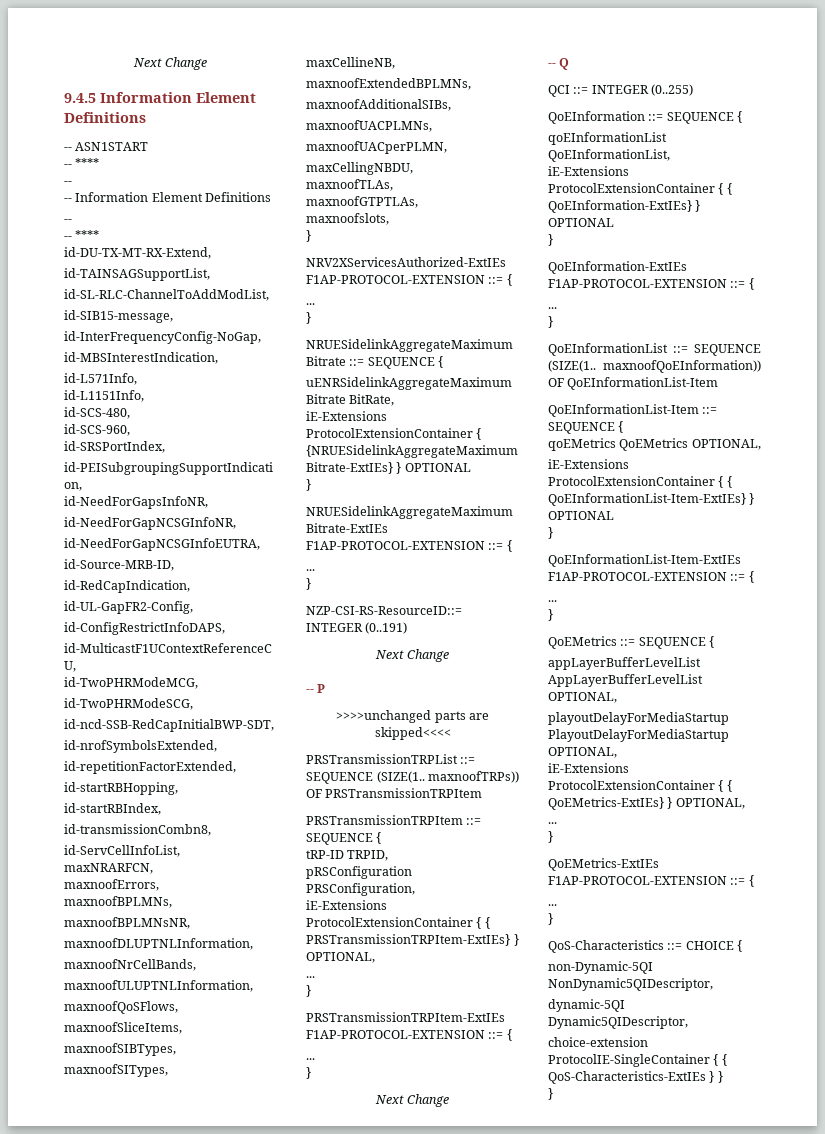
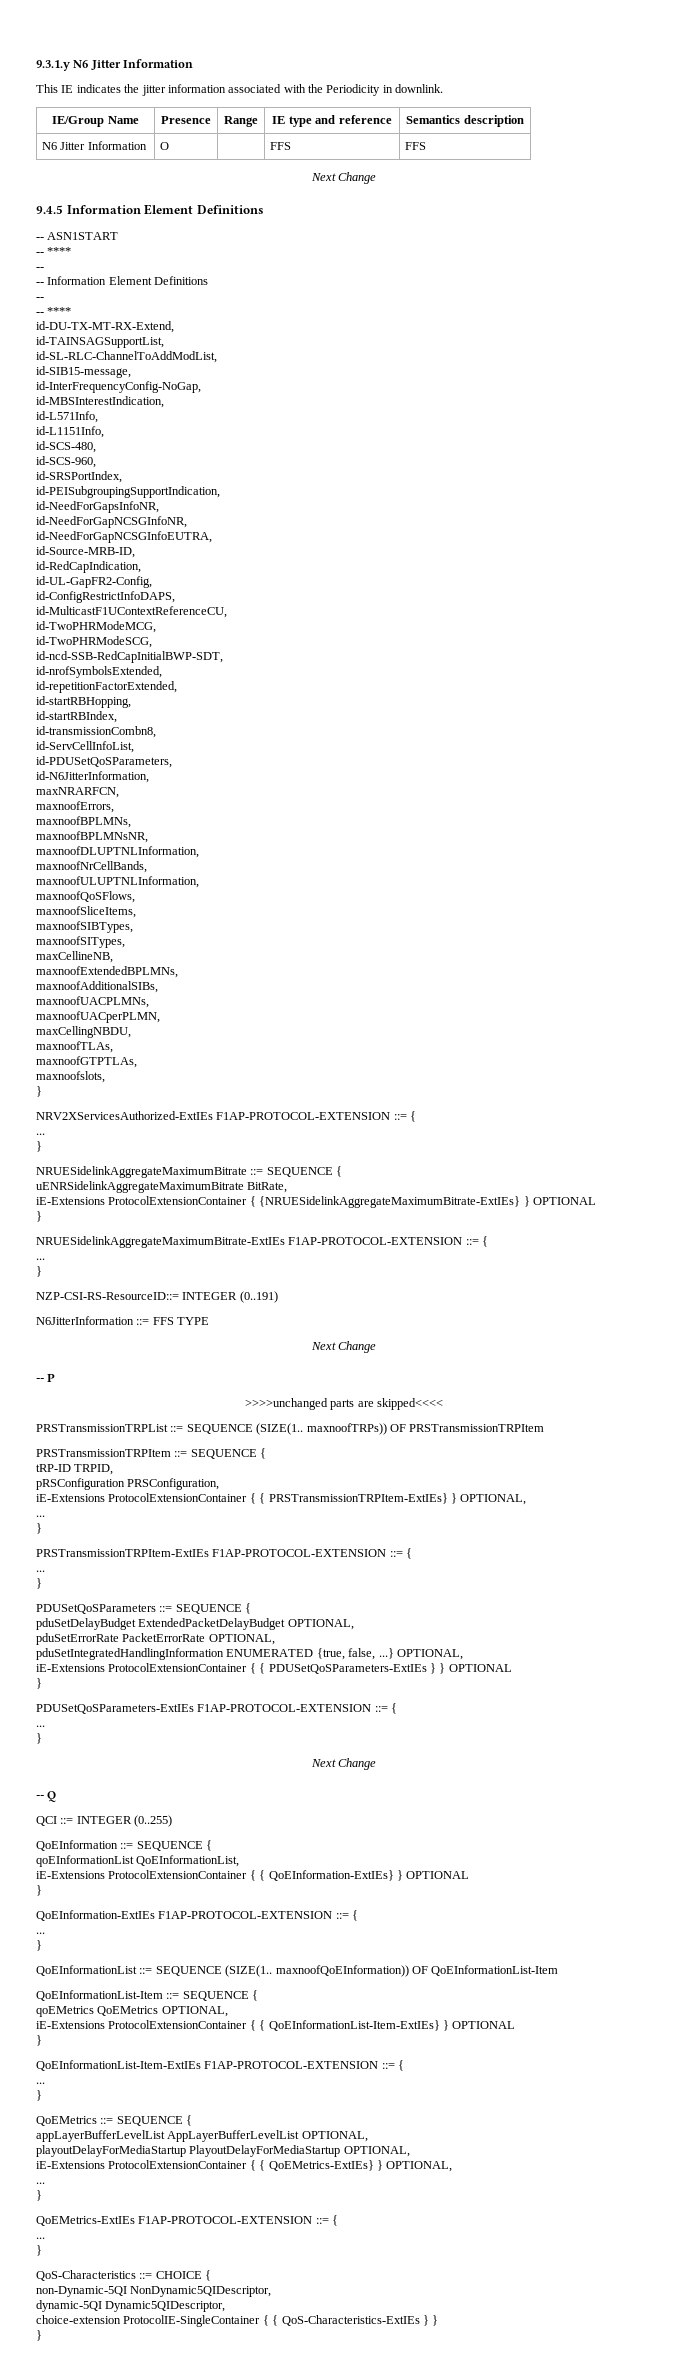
(132, 62) none -> [36,59,194,71] [36,84,444,96] [52,116,139,127] [161,116,211,124] [224,116,258,127] [272,115,392,127] [406,115,524,127] [41,141,147,150] [159,142,169,150] [269,142,291,150] [404,142,426,150] 9.3.1.y N6 Jitter Information // This IE indicates the jitter information associated with the Periodicity in downlink. // IE/Group Name | Presence | Range | IE type and reference | Semantics description // N6 Jitter Information | O | | FFS | FFS //
(180, 851) none -> [36,756,172,768] [36,771,149,783] // id-PDUSetQoSParameters, // id-N6JitterInformation,
(408, 628) none -> [36,1316,210,1325] // N6JitterInformation ::= FFS TYPE
(311, 1073) none -> [36,1603,252,1614] [36,1618,354,1630] [36,1633,275,1645] [36,1648,463,1660] [36,1663,512,1674] [36,1678,42,1689] [36,1703,398,1714] [36,1725,45,1727] [36,1733,42,1744] // PDUSetQoSParameters ::= SEQUENCE { // pduSetDelayBudget ExtendedPacketDelayBudget OPTIONAL, // pduSetErrorRate PacketErrorRate OPTIONAL, // pduSetIntegratedHandlingInformation ENUMERATED {true, false, ...} OPTIONAL, // iE-Extensions ProtocolExtensionContainer { { PDUSetQoSParameters-ExtIEs } } OPTIONAL // } // PDUSetQoSParameters-ExtIEs F1AP-PROTOCOL-EXTENSION ::= { // ... // }

